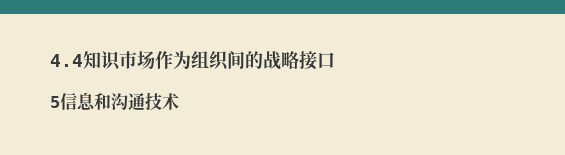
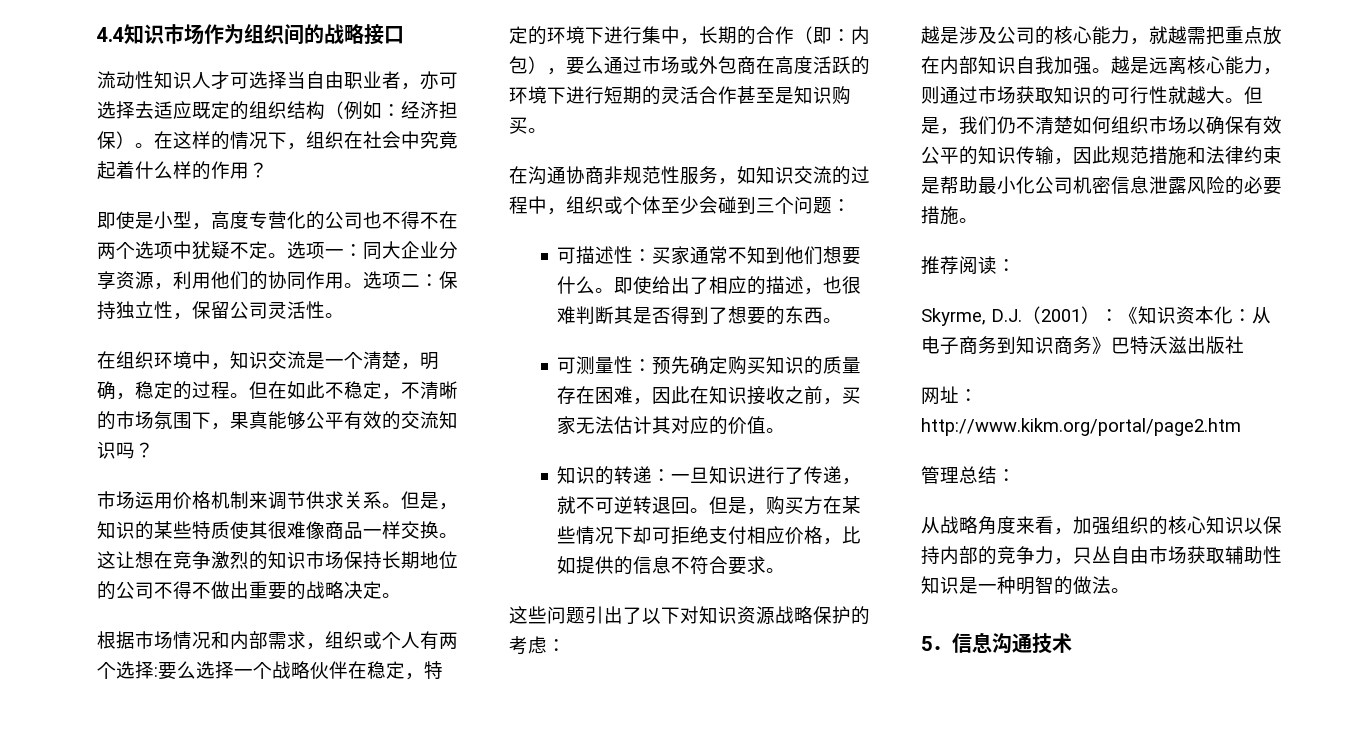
[50,92,111,111] 5信息和 -> [97,71,458,90] [97,101,458,120] [97,131,458,150] [97,161,268,180] [97,211,458,230] [97,241,458,260] [97,271,458,290] [97,301,344,320] [97,351,439,370] [97,381,458,400] [97,411,458,430] [97,441,154,459] [97,491,458,510] [97,521,458,540] [97,551,458,570] [97,581,401,600] [97,631,458,650] [97,661,443,680] [509,26,870,45] [509,56,870,75] [509,86,851,105] [509,117,547,134] [509,166,870,185] [509,196,851,215] [557,246,862,265] [557,276,862,295] [557,306,843,325] [557,356,862,375] [557,386,862,405] [557,416,786,435] [557,466,862,485] [557,496,862,515] [557,526,862,545] [557,556,786,575] [509,606,870,625] [509,636,566,655] [921,26,1282,45] [921,56,1282,75] [921,86,1263,105] [921,116,1282,135] [921,146,1282,165] [921,176,1282,195] [921,206,978,225] [921,256,1016,275] [921,306,1271,326] [921,336,1244,355] [921,386,978,405] [921,418,1241,436] [921,466,1016,484] [921,516,1282,535] [921,546,1282,565] [921,576,1130,595] [921,632,992,653] 流动性知识人才可选择当自由职业者，亦可选择去适应既定的组织结构（例如：经济担保）。在这样的情况下，组织在社会中究竟起着什么样的作用？ // 即使是小型，高度专营化的公司也不得不在两个选项中犹疑不定。选项一：同大企业分享资源，利用他们的协同作用。选项二：保持独立性，保留公司灵活性。 // 在组织环境中，知识交流是一个清楚，明确，稳定的过程。但在如此不稳定，不清晰的市场氛围下，果真能够公平有效的交流知识吗？ // 市场运用价格机制来调节供求关系。但是，知识的某些特质使其很难像商品一样交换。这让想在竞争激烈的知识市场保持长期地位的公司不得不做出重要的战略决定。 // 根据市场情况和内部需求，组织或个人有两个选择:要么选择一个战略伙伴在稳定，特定的环境下进行集中，长期的合作（即：内包），要么通过市场或外包商在高度活跃的环境下进行短期的灵活合作甚至是知识购买。 // 在沟通协商非规范性服务，如知识交流的过程中，组织或个体至少会碰到三个问题： // 可描述性：买家通常不知到他们想要什么。即使给出了相应的描述，也很难判断其是否得到了想要的东西。 // 可测量性：预先确定购买知识的质量存在困难，因此在知识接收之前，买家无法估计其对应的价值。 // 知识的转递：一旦知识进行了传递，就不可逆转退回。但是，购买方在某些情况下却可拒绝支付相应价格，比如提供的信息不符合要求。 // 这些问题引出了以下对知识资源战略保护的考虑： // 越是涉及公司的核心能力，就越需把重点放在内部知识自我加强。越是远离核心能力，则通过市场获取知识的可行性就越大。但是，我们仍不清楚如何组织市场以确保有效公平的知识传输，因此规范措施和法律约束是帮助最小化公司机密信息泄露风险的必要措施。 // 推荐阅读： // Skyrme, D.J.（2001）：《知识资本化：从电子商务到知识商务》巴特沃滋出版社 // 网址：http://www.kikm.org/portal/page2.htm // 管理总结： // 从战略角度来看，加强组织的核心知识以保持内部的竞争力，只丛自由市场获取辅助性知识是一种明智的做法。 // 5．信息

